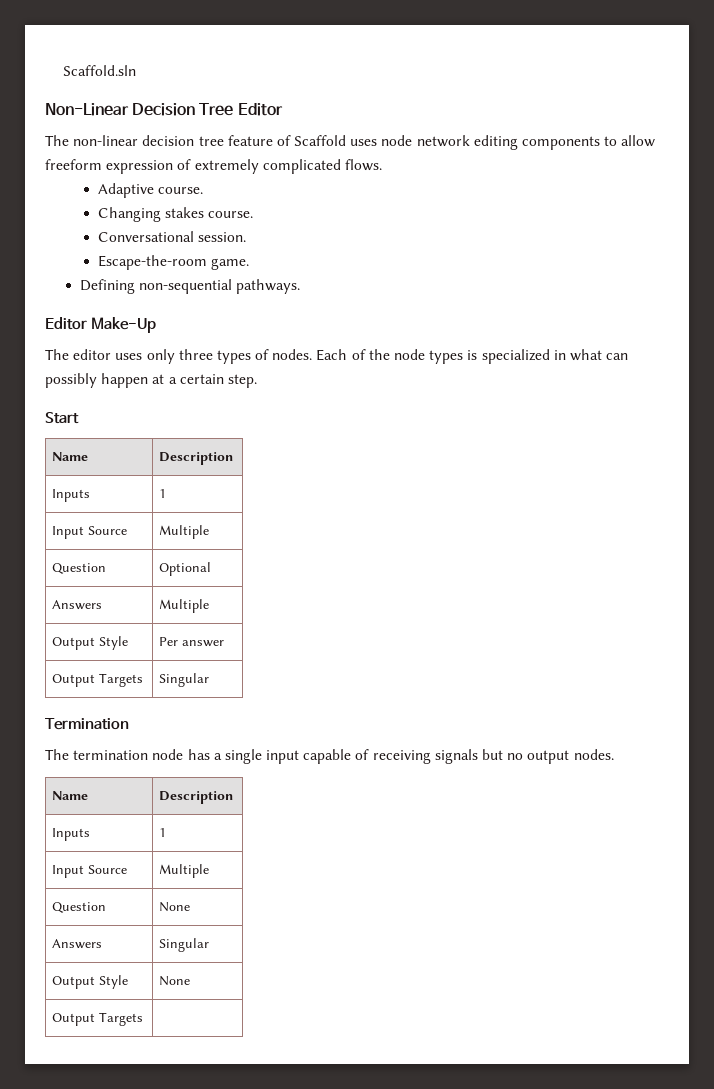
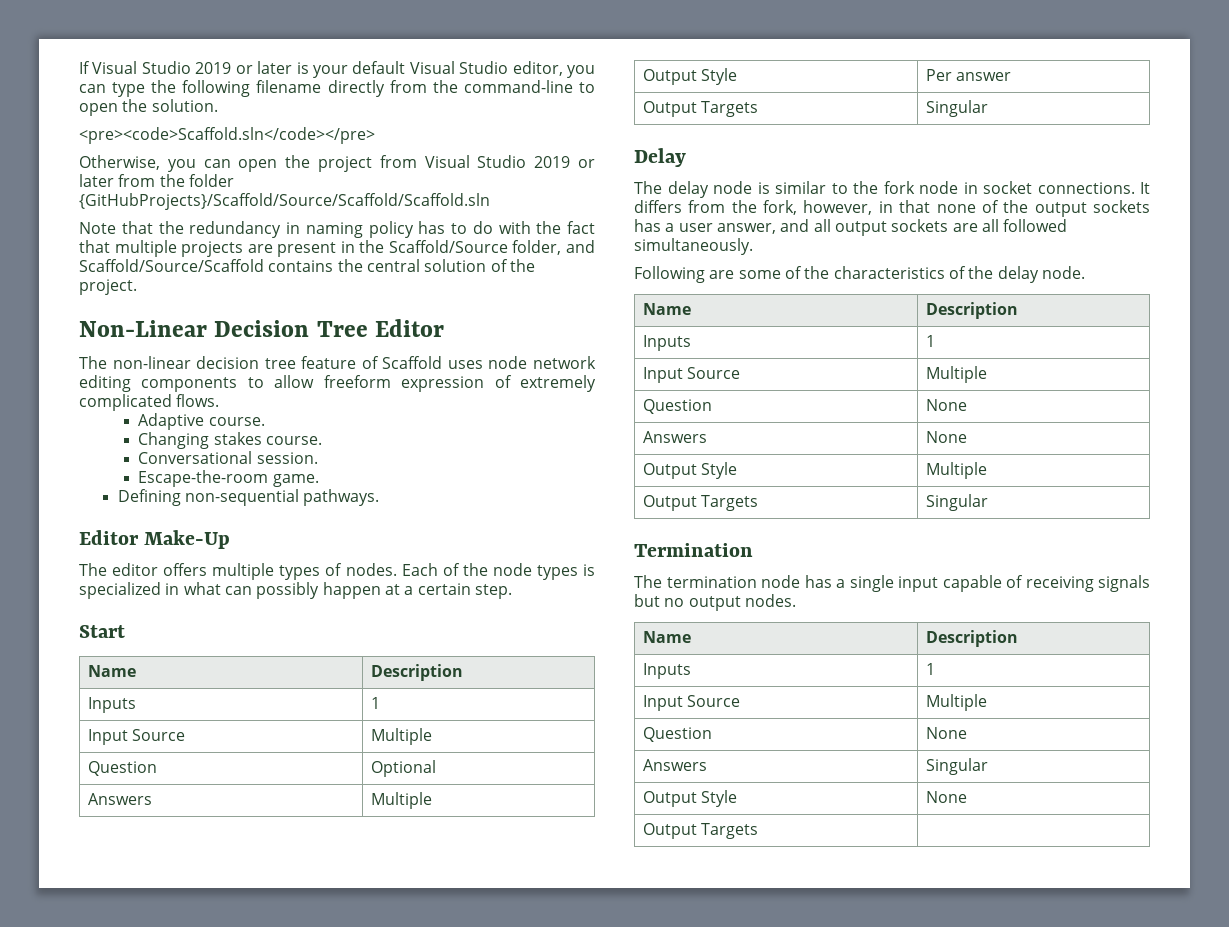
[62,65,136,76] Scaffold.sln -> [79,61,595,78] [79,80,595,97] [79,99,218,116] [79,127,375,144] [79,155,595,172] [79,174,234,187] [79,193,490,210] [79,221,595,238] [79,240,595,257] [79,259,535,272] [79,279,137,295] If Visual Studio 2019 or later is your default Visual Studio editor, you can type the following filename directly from the command-line to open the solution. // <pre><code>Scaffold.sln</code></pre> // Otherwise, you can open the project from Visual Studio 2019 or later from the folder {GitHubProjects}/Scaffold/Source/Scaffold/Scaffold.sln // Note that the redundancy in naming policy has to do with the fact that multiple projects are present in the Scaffold/Source folder, and Scaffold/Source/Scaffold contains the central solution of the project.
[115,349,213,364] uses only three -> [163,563,275,580] offers multiple
(210, 680) none -> [634,148,686,167] [634,181,1150,198] [634,200,1150,217] [634,219,1068,236] [634,238,753,255] [634,266,1085,283] [642,303,691,315] [925,302,1018,319] [642,335,691,351] [925,335,935,347] [642,367,741,383] [925,366,987,383] [642,399,712,414] [925,399,967,411] [642,431,707,443] [925,431,967,443] [642,462,738,479] [925,462,987,479] [642,495,759,511] [925,494,988,511] // Delay // The delay node is similar to the fork node in socket connections. It differs from the fork, however, in that none of the output sockets has a user answer, and all output sockets are all followed simultaneously. // Following are some of the characteristics of the delay node. // Name | Description // Inputs | 1 // Input Source | Multiple // Question | None // Answers | None // Output Style | Multiple // Output Targets | Singular

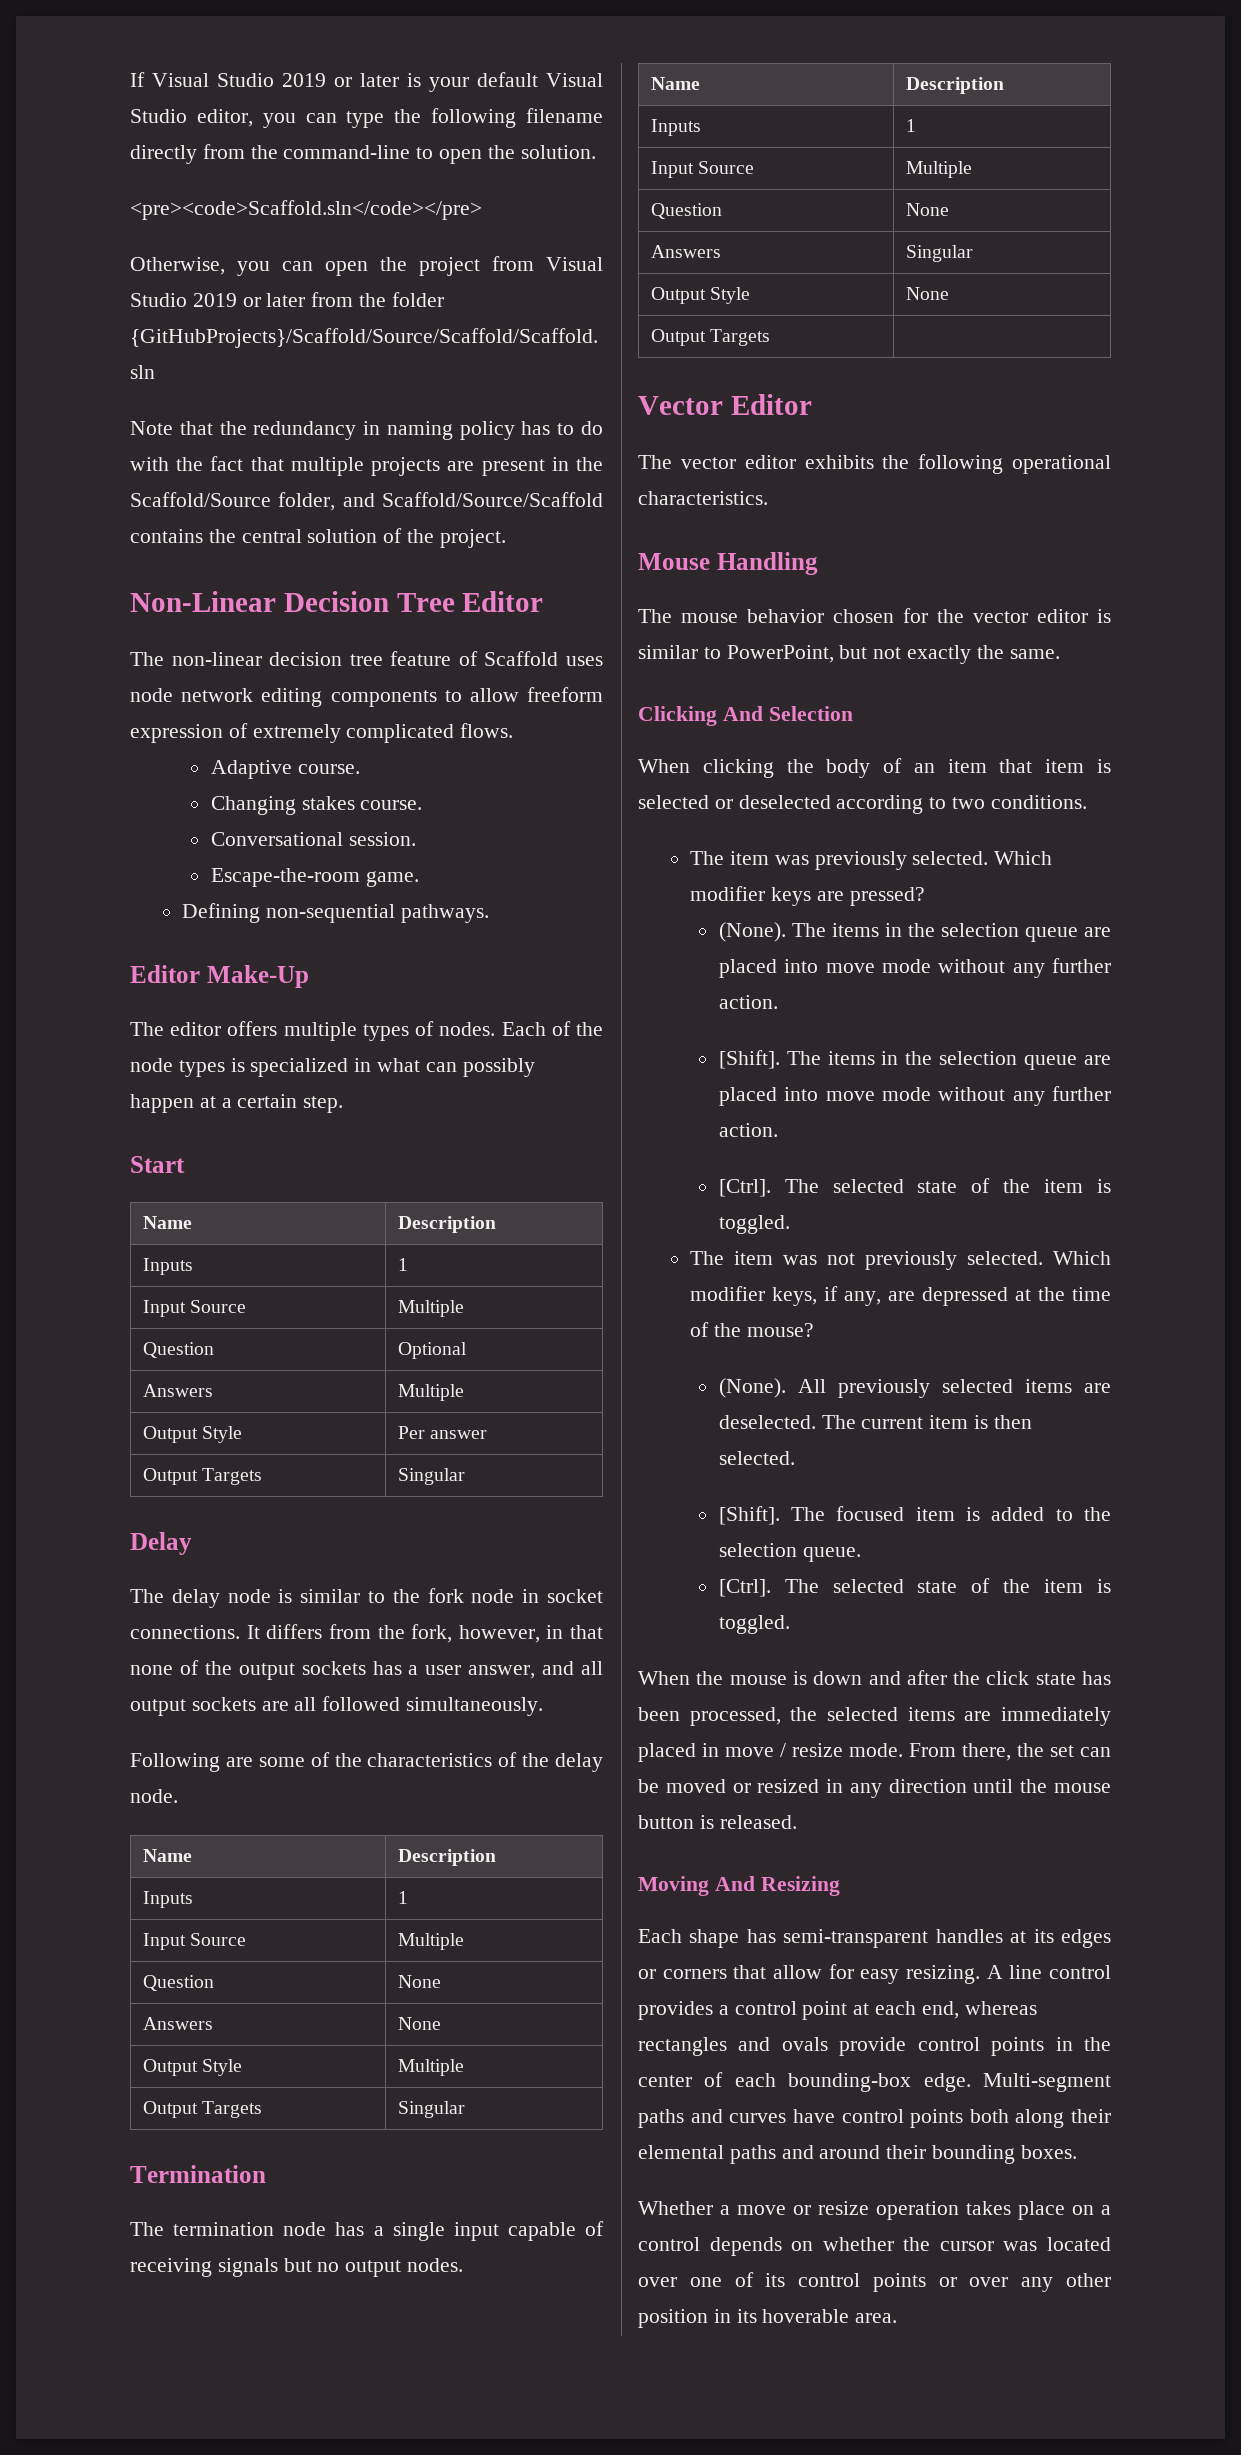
(759, 831) none -> [638,394,812,415] [638,454,1111,474] [638,491,768,505] [638,552,818,575] [638,608,1111,623] [638,645,1060,664] [638,706,853,726] [638,758,1111,778] [638,795,1087,814] [690,851,1053,870] [690,886,925,906] [718,922,1111,942] [718,958,1111,978] [718,995,778,1009] [718,1050,1111,1070] [718,1086,1111,1106] [718,1123,778,1137] [718,1178,1111,1197] [718,1215,790,1234] [690,1251,1111,1270] [690,1286,1111,1306] [690,1322,814,1337] [718,1378,1111,1398] [718,1415,1032,1429] [718,1451,795,1465] [718,1506,1111,1525] [718,1543,861,1562] [718,1578,1111,1597] [718,1615,790,1634] [638,1670,1111,1685] [638,1707,1111,1726] [638,1743,1111,1762] [638,1779,1111,1798] [638,1815,797,1829] [638,1876,840,1896] [638,1929,1111,1948] [638,1964,1111,1984] [638,2001,1037,2020] [638,2037,1111,2056] [638,2072,1111,2092] [638,2109,1111,2128] [638,2145,1077,2164] [638,2201,1111,2220] [638,2237,1111,2256] [638,2272,1111,2292] [638,2309,898,2328] // Vector Editor // The vector editor exhibits the following operational characteristics. // Mouse Handling // The mouse behavior chosen for the vector editor is similar to PowerPoint, but not exactly the same. // Clicking And Selection // When clicking the body of an item that item is selected or deselected according to two conditions. // The item was previously selected. Which modifier keys are pressed? // (None). The items in the selection queue are placed into move mode without any further action. // [Shift]. The items in the selection queue are placed into move mode without any further action. // [Ctrl]. The selected state of the item is toggled. // The item was not previously selected. Which modifier keys, if any, are depressed at the time of the mouse? // (None). All previously selected items are deselected. The current item is then selected. // [Shift]. The focused item is added to the selection queue. // [Ctrl]. The selected state of the item is toggled. // When the mouse is down and after the click state has been processed, the selected items are immediately placed in move / resize mode. From there, the set can be moved or resized in any direction until the mouse button is released. // Moving And Resizing // Each shape has semi-transparent handles at its edges or corners that allow for easy resizing. A line control provides a control point at each end, whereas rectangles and ovals provide control points in the center of each bounding-box edge. Multi-segment paths and curves have control points both along their elemental paths and around their bounding boxes. // Whether a move or resize operation takes place on a control depends on whether the cursor was located over one of its control points or over any other position in its hoverable area.

